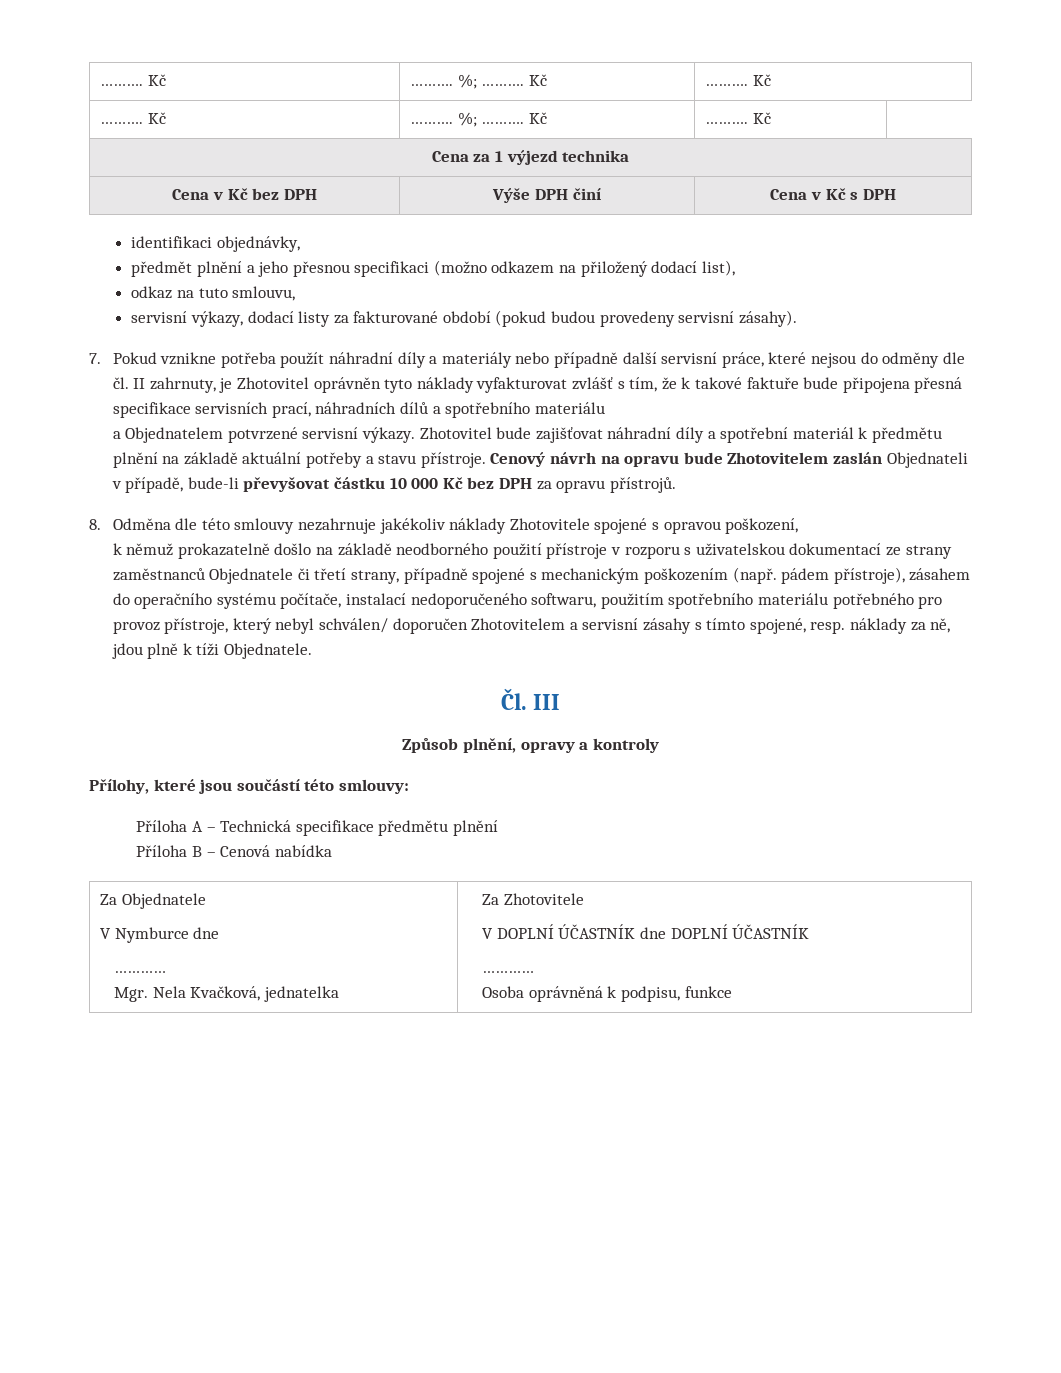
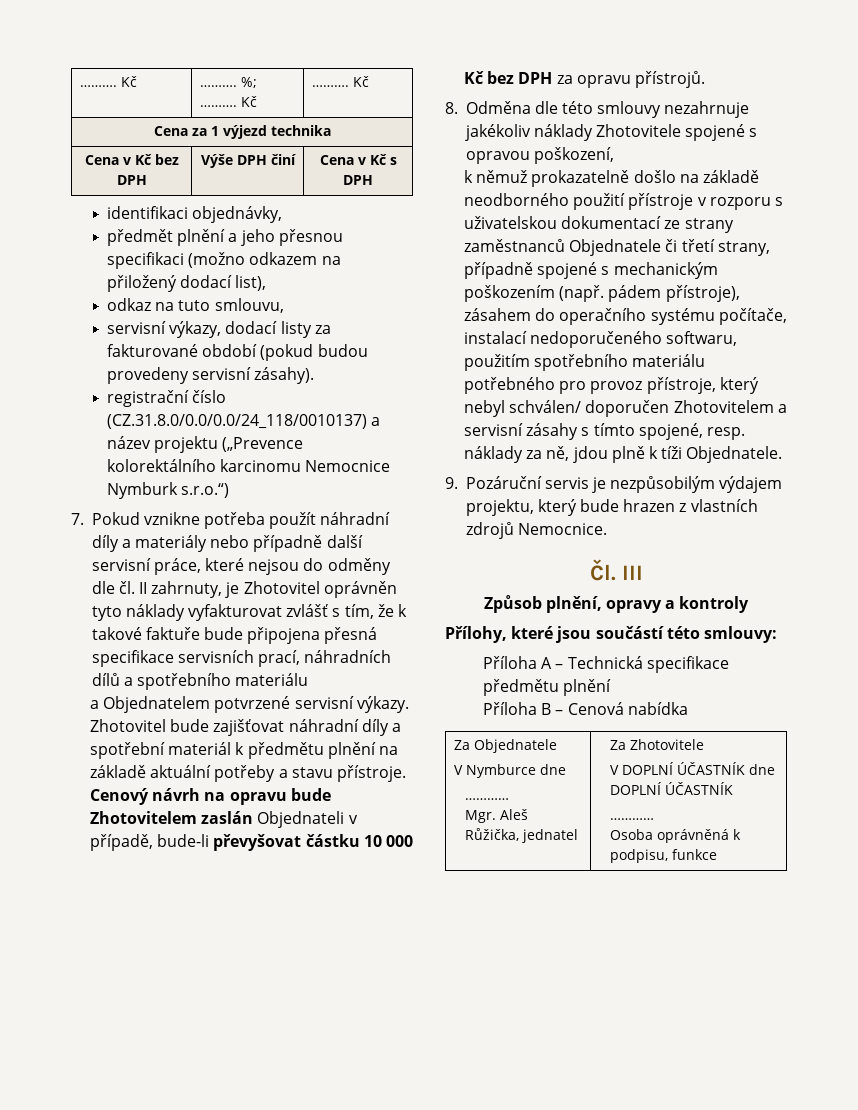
[100,74,166,86] [410,74,547,89] [705,74,771,86] [100,112,166,124] [410,112,547,127] [705,112,771,124] ………. Kč | ………. %; ………. Kč | ………. Kč // ………. Kč | ………. %; ………. Kč | ………. Kč -> [79,76,137,87] [199,77,257,88] [199,96,257,107] [311,76,369,87] ………. Kč | ………. %; ………. Kč | ………. Kč
(797, 318) none -> [107,390,227,407] [107,414,381,429] [107,436,304,453] [107,459,391,472] [107,482,230,499] // registrační číslo (CZ.31.8.0/0.0/0.0/24_118/0010137) a název projektu („Prevence kolorektálního karcinomu Nemocnice Nymburk s.r.o.“)
(313, 651) none -> [445,476,783,493] [465,499,758,516] [465,522,607,539] // 9. Pozáruční servis je nezpůsobilým výdajem projektu, který bude hrazen z vlastních zdrojů Nemocnice.
[152,986,340,1002] Nela Kvačková, jednatelka -> [499,809,528,820] [464,828,578,843] Aleš Růžička, jednatel

